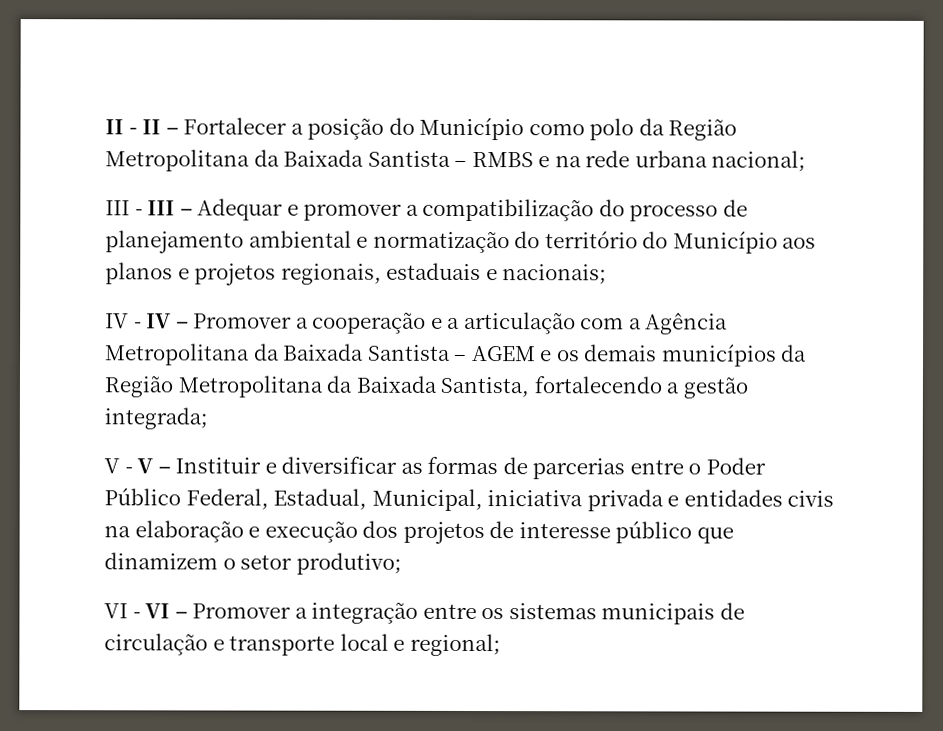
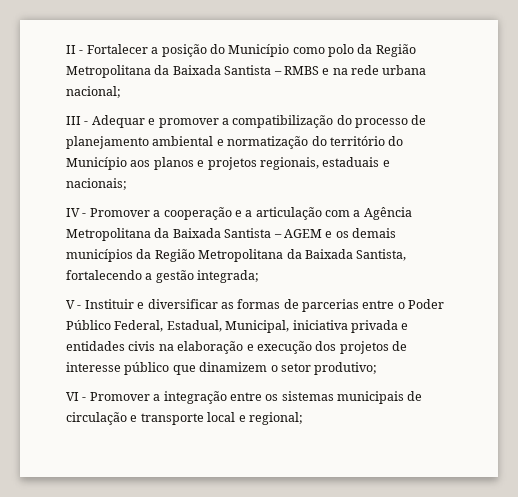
[105,119,179,135] II - II – -> [66,45,84,54] II -
[147,200,193,216] III – -> (89, 123) none
[146,313,189,329] IV – -> (87, 215) none
[137,458,171,474] V – -> (82, 307) none
[145,603,188,619] VI – -> (87, 399) none

